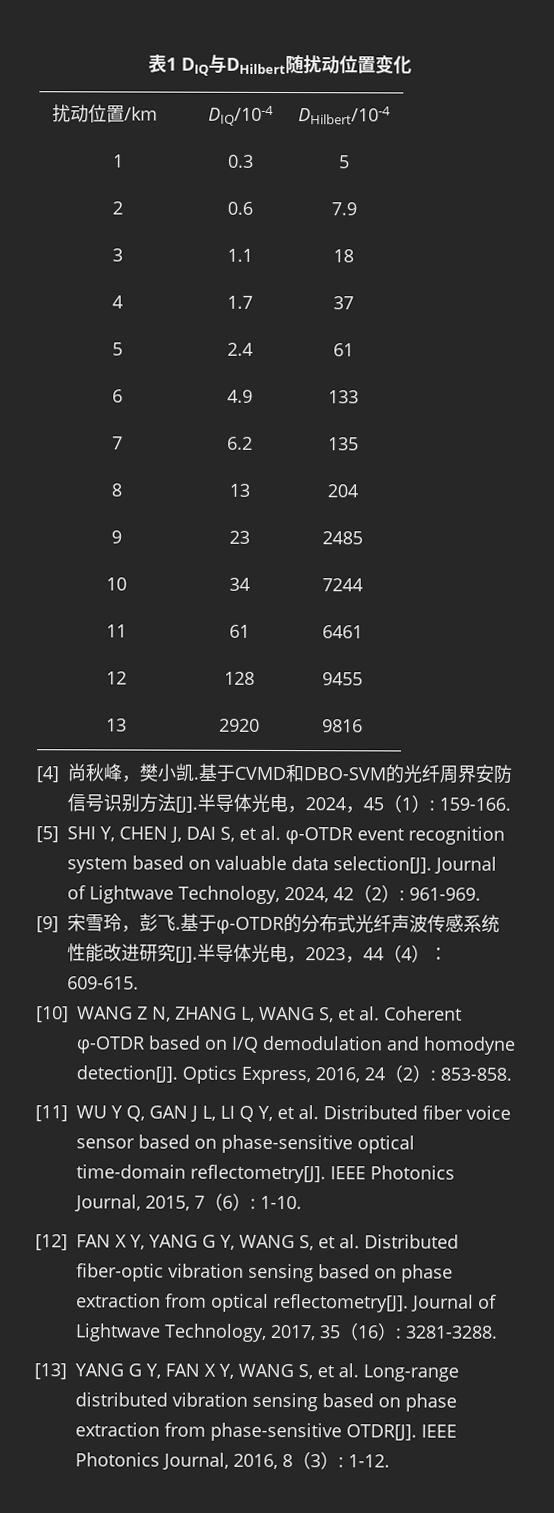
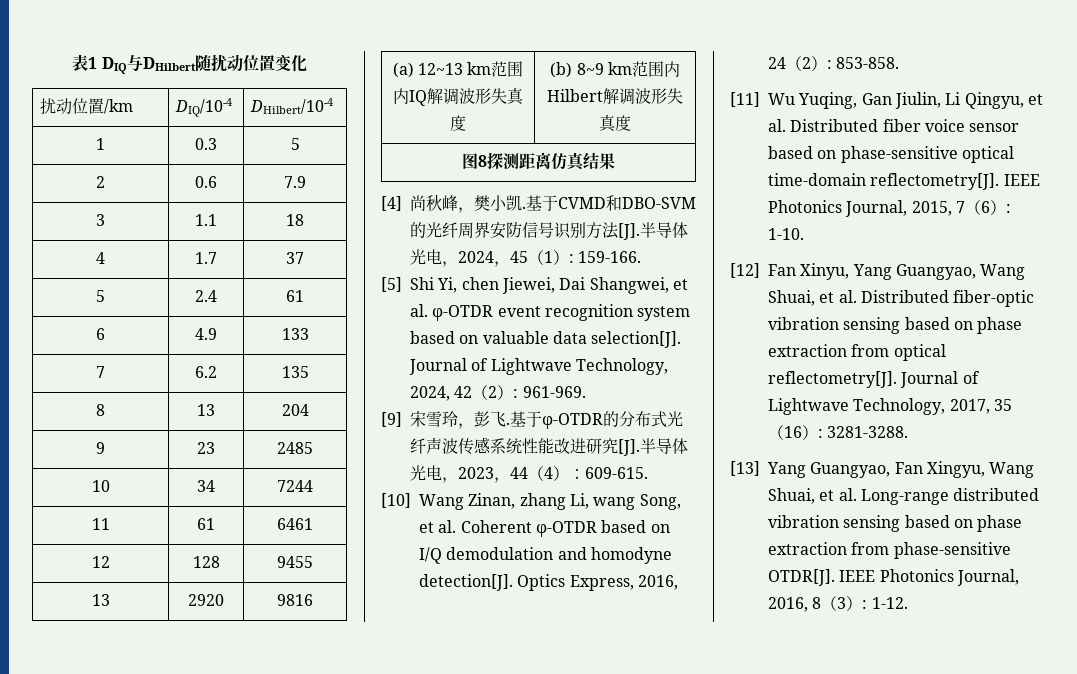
(363, 726) none -> [392,61,524,78] [393,87,524,106] [450,115,466,131] [550,61,680,78] [547,88,683,105] [599,114,631,132] [462,152,615,171] // (a) 12~13 km范围内IQ解调波形失真度 | (b) 8~9 km范围内Hilbert解调波形失真度 // 图8探测距离仿真结果
[67,826,235,843] SHI Y, CHEN J, DAI S, -> [410,277,669,294] Shi Yi, chen Jiewei, Dai Shangwei,
[77,1006,334,1023] WANG Z N, ZHANG L, WANG S, -> [419,493,681,510] Wang Zinan, zhang Li, wang Song,
[76,1105,273,1122] WU Y Q, GAN J L, LI Q Y, -> [768,92,1024,109] Wu Yuqing, Gan Jiulin, Li Qingyu,
[76,1234,314,1251] FAN X Y, YANG G Y, WANG S, -> [768,263,1026,280] [768,290,815,306] Fan Xinyu, Yang Guangyao, Wang Shuai,
[75,1363,313,1380] YANG G Y, FAN X Y, WANG S, -> [767,461,1035,478] [768,488,815,504] Yang Guangyao, Fan Xingyu, Wang Shuai,

